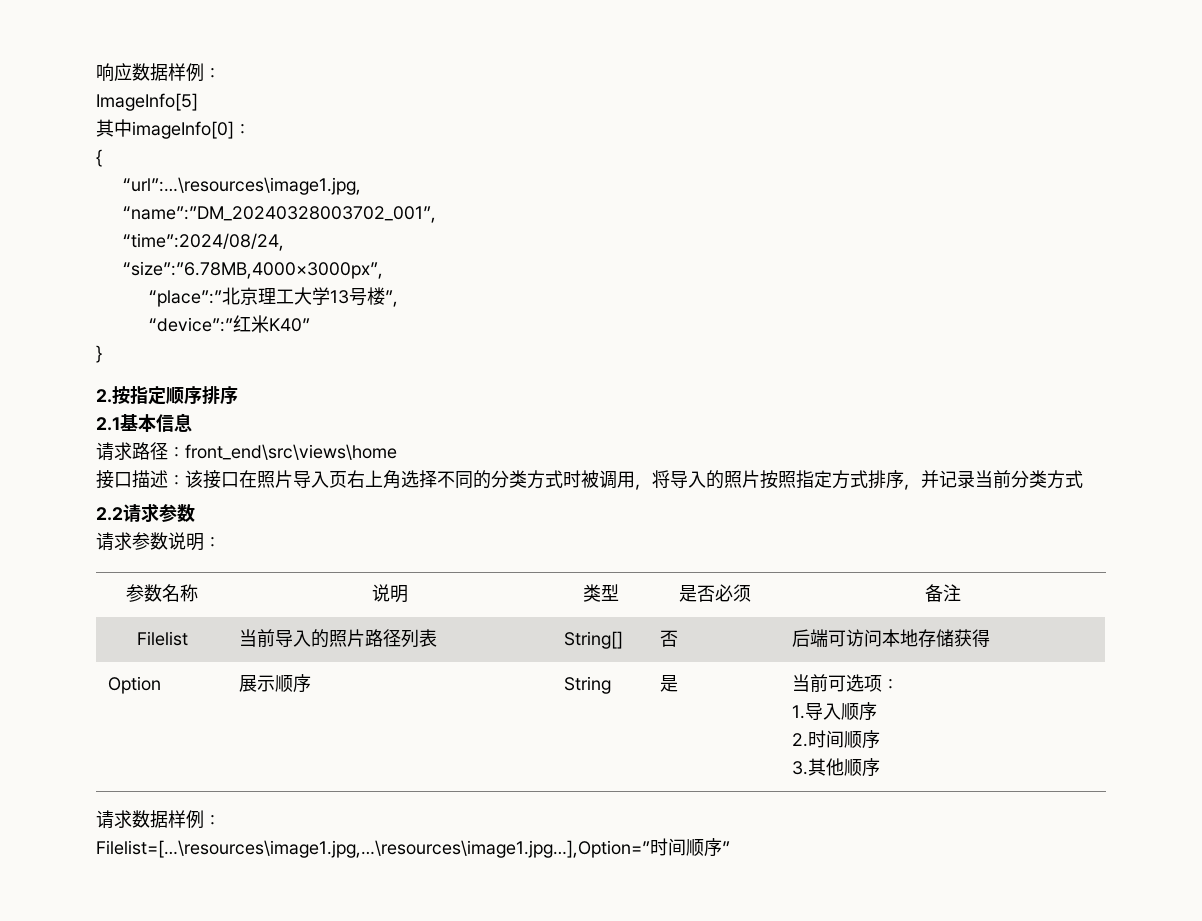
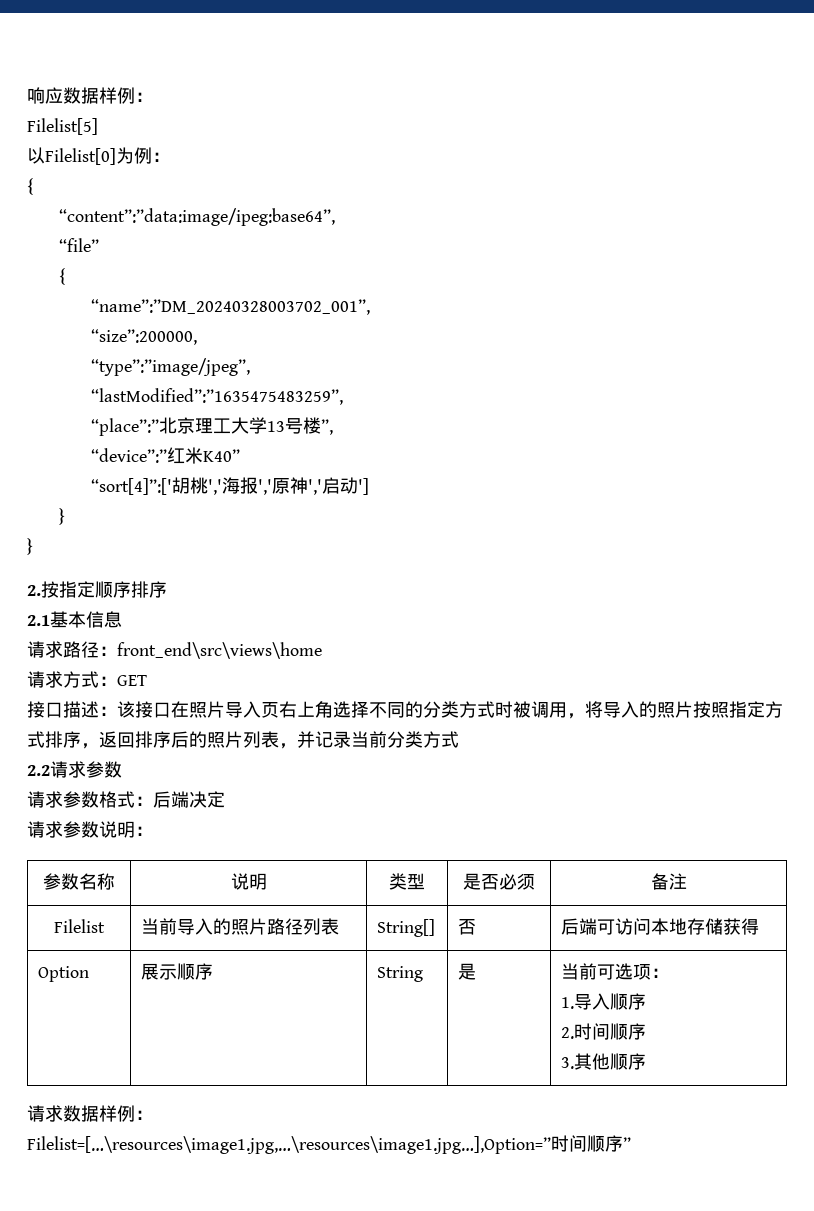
[96,93,198,111] [96,119,251,139] [96,149,102,167] [122,177,361,195] [122,206,436,223] [122,233,284,251] [122,261,383,279] ImageInfo[5] // 其中imageInfo[0]： // { // “url”:…\resources\image1.jpg, // “name”:”DM_20240328003702_001”, // “time”:2024/08/24, // “size”:”6.78MB,4000×3000px”, -> [27,118,98,135] [27,147,170,165] [27,178,33,195] [58,208,335,226] [58,238,99,252] [58,268,65,285] [90,299,370,315] [90,329,197,345] [90,358,250,376] [90,388,343,405] Filelist[5] // 以Filelist[0]为例： // { // “content”:”data:image/ipeg:base64”, // “file” // { // “name”:”DM_20240328003702_001”, // “size”:200000, // “type”:”image/jpeg”, // “lastModified”:”1635475483259”,
(311, 325) none -> [90,477,369,495] [58,508,65,525] // “sort[4]”:['胡桃','海报','原神','启动'] // }
(397, 452) none -> [27,671,147,688] // 请求方式：GET
(921, 487) none -> [99,731,297,749] 返回排序后的照片列表，
(195, 513) none -> [27,791,225,808] // 请求参数格式：后端决定

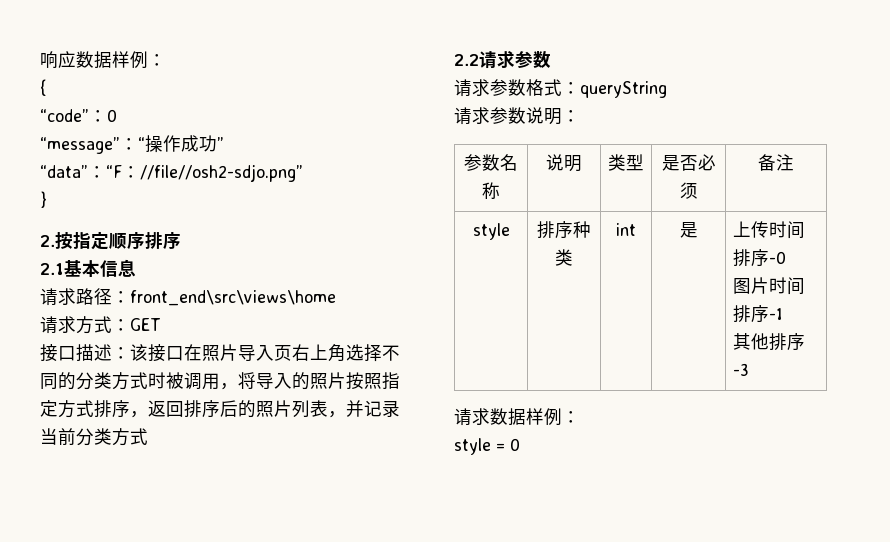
[27,118,98,135] [27,147,170,165] [27,178,33,195] [58,208,335,226] [58,238,99,252] [58,268,65,285] [90,299,370,315] [90,329,197,345] [90,358,250,376] [90,388,343,405] [90,417,333,436] [90,447,240,464] [90,477,369,495] [58,508,65,525] Filelist[5] // 以Filelist[0]为例： // { // “content”:”data:image/ipeg:base64”, // “file” // { // “name”:”DM_20240328003702_001”, // “size”:200000, // “type”:”image/jpeg”, // “lastModified”:”1635475483259”, // “place”:”北京理工大学13号楼”, // “device”:”红米K40” // “sort[4]”:['胡桃','海报','原神','启动'] // } -> [40,79,46,96] [40,109,117,122] [40,135,224,154] [40,164,303,182] { // “code”：0 // “message”：“操作成功” // “data”：“F：//file//osh2-sdjo.png”
[153,791,225,808] 后端决定 -> [580,81,667,98] queryString
[54,919,105,933] [141,918,340,935] [377,919,436,937] [458,919,477,935] [561,918,760,935] [38,966,90,982] [141,963,214,980] [377,966,424,982] [458,963,477,980] [561,963,670,980] [561,993,647,1010] [561,1023,647,1040] [561,1053,647,1070] Filelist | 当前导入的照片路径列表 | String[] | 否 | 后端可访问本地存储获得 // Option | 展示顺序 | String | 是 | 当前可选项： // 1.导入顺序 // 2.时间顺序 // 3.其他顺序 -> [472,223,510,240] [537,221,591,239] [555,249,573,266] [616,223,636,236] [679,222,698,238] [732,221,805,239] [732,249,786,267] [732,277,805,295] [732,305,783,323] [732,333,805,351] [732,363,749,376] style | 排序种类 | int | 是 | 上传时间排序-0 // 图片时间排序-1 // 其他排序-3
[27,1135,631,1154] Filelist=[…\resources\image1.jpg,…\resources\image1.jpg…],Option=”时间顺序” -> [454,438,520,455] style = 0

